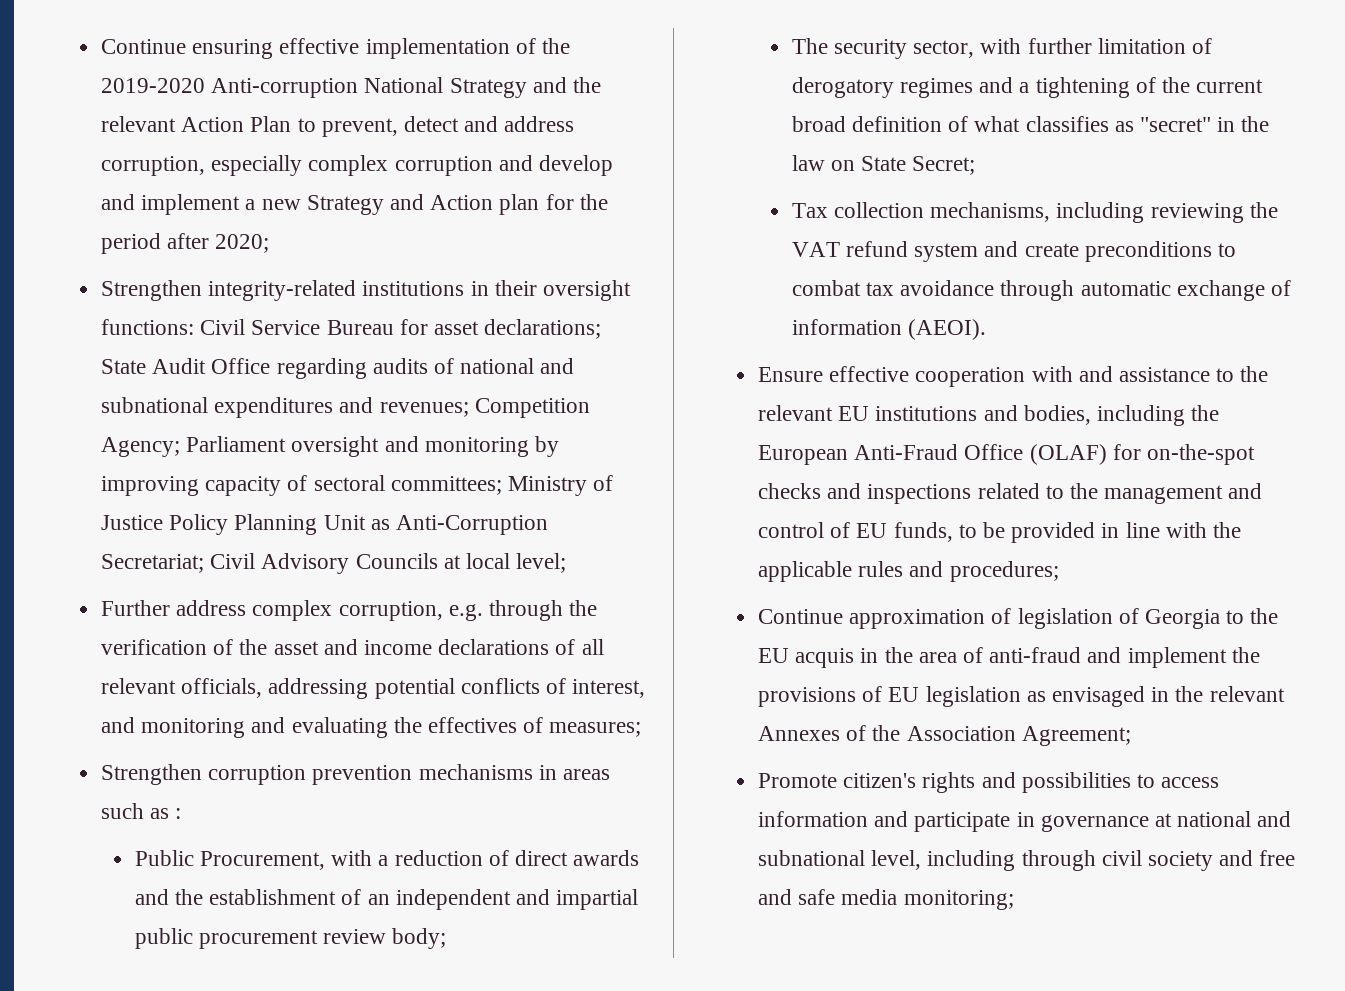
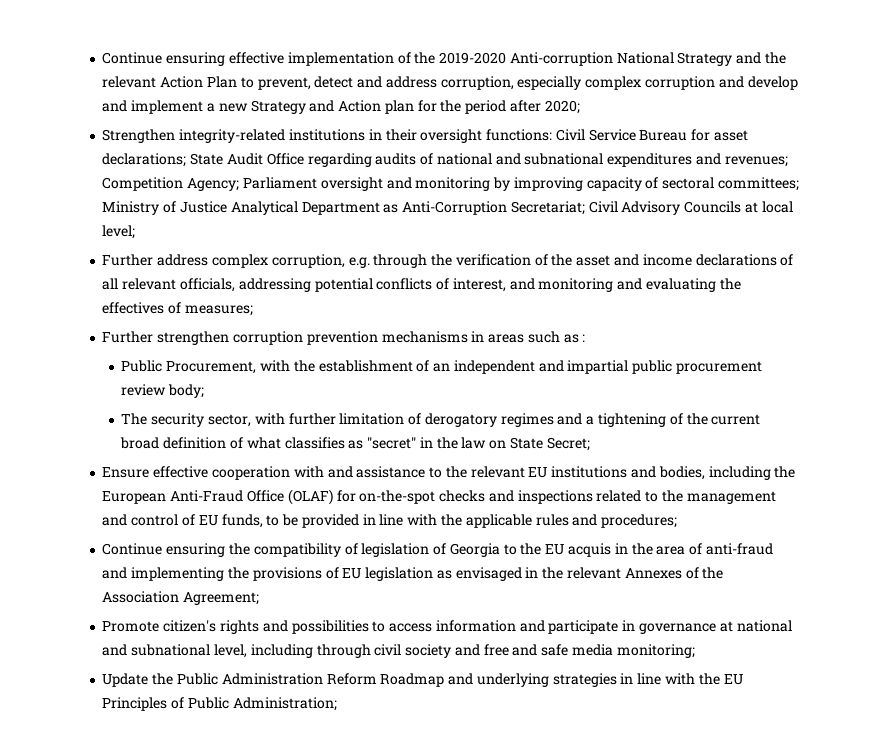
[169,514,366,535] Policy Planning Unit -> [230,201,380,215] Analytical Department
[101,764,203,785] Strengthen -> [102,331,230,345] Further strengthen
[378,850,640,866] [134,889,169,905] a reduction of direct awards and -> (290, 366) none
[791,202,1278,223] [791,241,1236,262] [791,280,1291,301] [791,319,986,340] // Tax collection mechanisms, including reviewing the VAT refund system and create preconditions to combat tax avoidance through automatic exchange of information (AEOI). -> (590, 444) none
[849,609,986,629] approximation -> [166,543,341,557] ensuring the compatibility
[1127,647,1227,668] implement -> [131,567,225,581] implementing
(1014, 900) none -> [102,673,743,687] [102,697,337,711] // Update the Public Administration Reform Roadmap and underlying strategies in line with the EU Principles of Public Administration;

